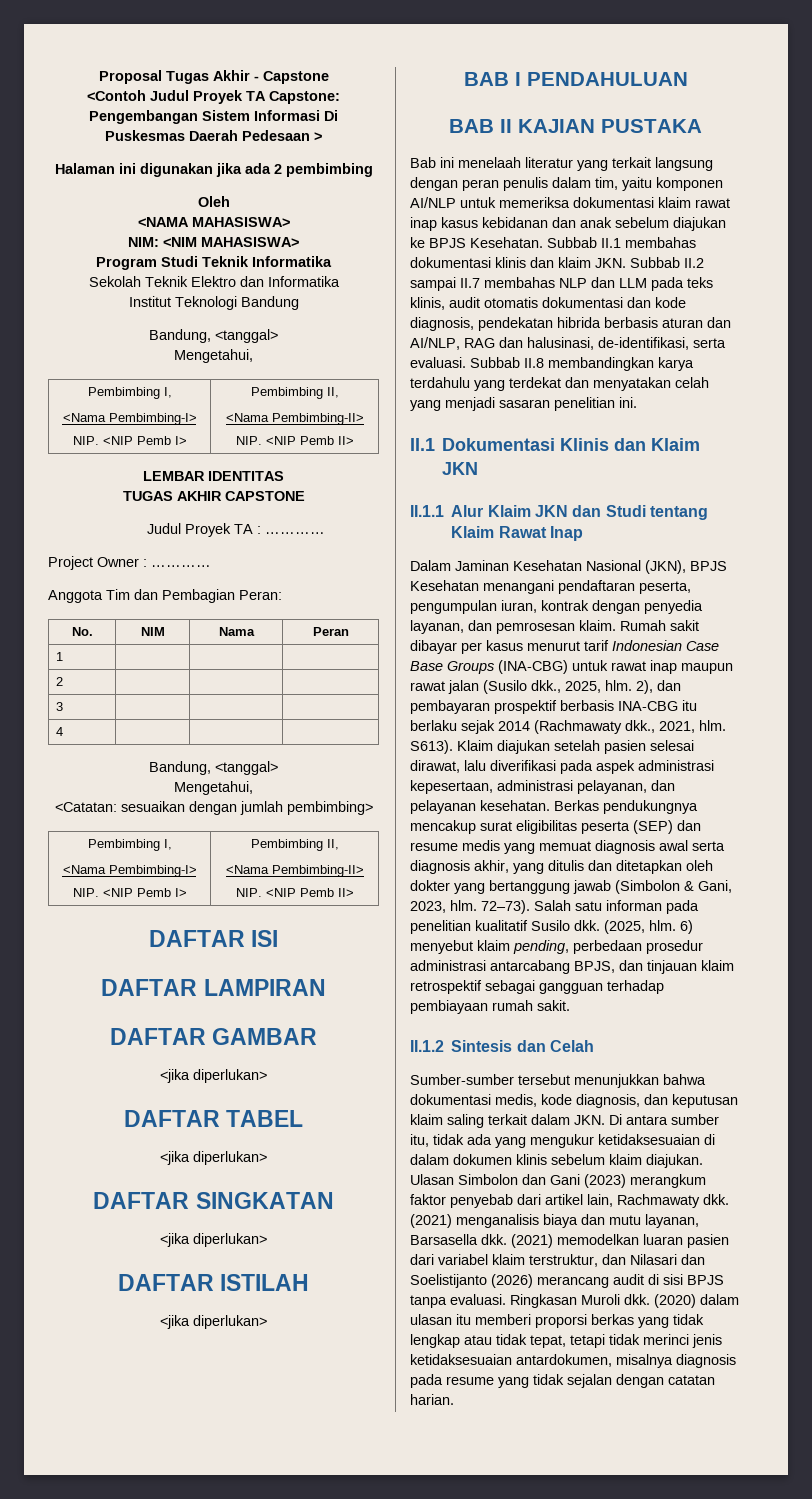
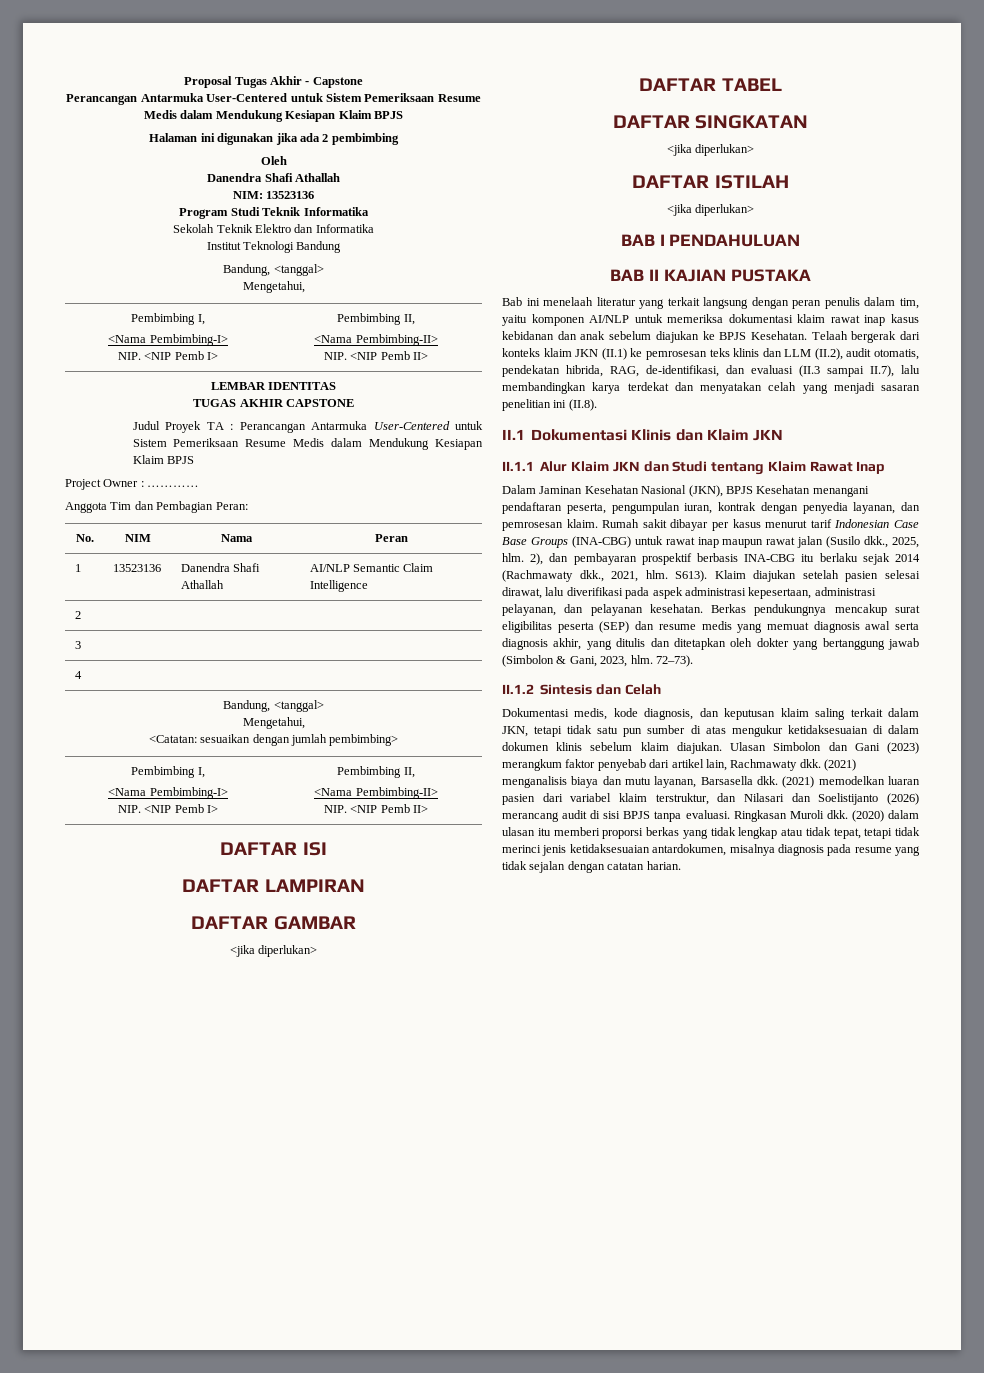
[87,90,340,104] [89,110,338,124] [105,130,322,141] <Contoh Judul Proyek TA Capstone: Pengembangan Sistem Informasi Di Puskesmas Daerah Pedesaan > -> [66,93,481,105] [144,110,403,122] Perancangan Antarmuka User-Centered untuk Sistem Pemeriksaan Resume Medis dalam Mendukung Kesiapan Klaim BPJS
[137,217,290,227] <NAMA MAHASISWA> -> [207,173,340,182] Danendra Shafi Athallah
[163,237,299,247] <NIM MAHASISWA> -> [266,191,315,199] 13523136
[265,532,326,534] ………… -> [239,421,483,433] [132,438,483,450] [132,455,194,464] Perancangan Antarmuka User-Centered untuk Sistem Pemeriksaan Resume Medis dalam Mendukung Kesiapan Klaim BPJS
(63, 656) | | -> [112,564,161,572] [180,563,260,572] [180,580,224,589] [309,563,434,572] [309,580,368,592] 13523136 | Danendra Shafi Athallah | AI/NLP Semantic Claim Intelligence
[160,1151,267,1165] // <jika diperlukan> -> (782, 84) none
[547,237,696,248] [410,257,704,268] [410,277,713,291] [410,297,686,310] [410,317,731,331] [410,337,726,350] [410,357,694,371] [410,377,505,391] Subbab II.1 membahas dokumentasi klinis dan klaim JKN. Subbab II.2 sampai II.7 membahas NLP dan LLM pada teks klinis, audit otomatis dokumentasi dan kode diagnosis, pendekatan hibrida berbasis aturan dan AI/NLP, RAG dan halusinasi, de-identifikasi, serta evaluasi. Subbab II.8 membandingkan karya terdahulu yang -> [811,331,920,343] [502,348,919,360] [502,365,920,377] [502,382,621,394] Telaah bergerak dari konteks klaim JKN (II.1) ke pemrosesan teks klinis dan LLM (II.2), audit otomatis, pendekatan hibrida, RAG, de-identifikasi, dan evaluasi (II.3 sampai II.7), lalu membandingkan karya
[619,397,637,408] ini. -> [553,399,597,411] ini (II.8).
[534,900,699,914] [410,920,693,934] [410,940,703,954] [410,960,734,974] [410,980,664,994] [410,1000,570,1014] Salah satu informan pada penelitian kualitatif Susilo dkk. (2025, hlm. 6) menyebut klaim pending, perbedaan prosedur administrasi antarcabang BPJS, dan tinjauan klaim retrospektif sebagai gangguan terhadap pembiayaan rumah sakit. -> (693, 661) none
[410,1074,706,1088] [410,1094,491,1105] Sumber-sumber tersebut menunjukkan bahwa dokumentasi -> [502,708,569,717] Dokumentasi
[574,1114,719,1125] [410,1134,526,1148] JKN. Di antara sumber itu, tidak ada yang -> [502,725,726,737] JKN, tetapi tidak satu pun sumber di atas

